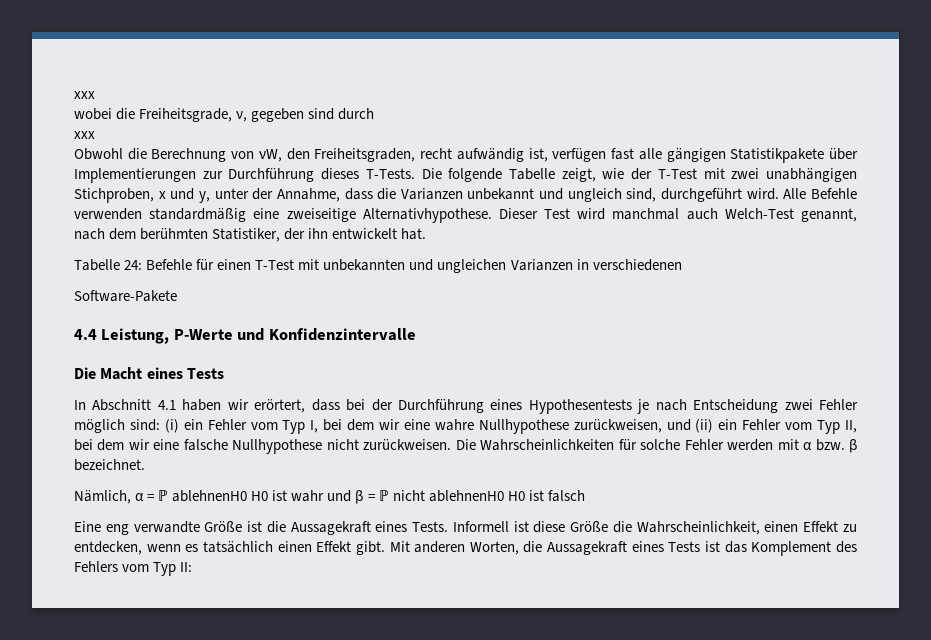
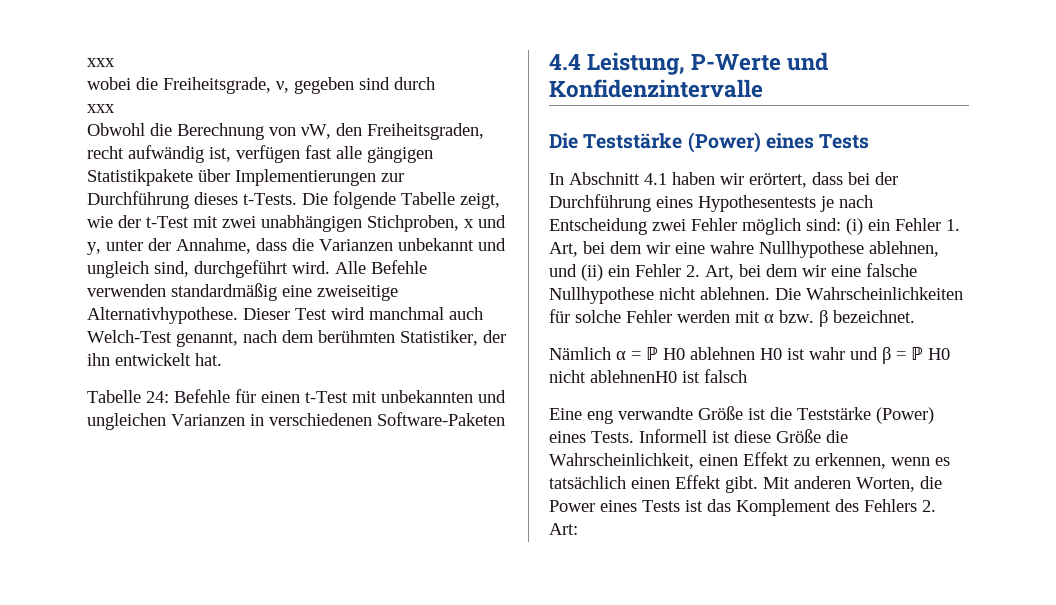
[365,168,415,179] T-Tests. -> [243,193,297,205] t-Tests.
[657,168,697,179] T-Test -> [146,216,189,228] t-Test
[255,259,295,270] T-Test -> [305,391,348,403] t-Test
[74,290,177,302] // Software-Pakete -> [377,412,505,426] Software-Paketen
[100,367,143,380] Macht -> [583,132,761,153] Teststärke (Power)
[250,420,319,434] vom Typ I, -> [946,219,960,231] [549,242,578,257] 1. Art,
[573,419,662,433] zurückweisen, -> [869,241,939,257] ablehnen,
[785,420,858,434] vom Typ II, -> [686,265,734,280] 2. Art,
[363,439,452,450] zurückweisen. -> [700,287,770,300] ablehnen.
[74,490,131,504] Nämlich, -> [549,347,611,360] Nämlich
[172,490,248,502] ablehnenH0 -> [663,347,755,360] H0 ablehnen
(389, 495) none -> [928,348,950,360] H0
[507,491,525,501] H0 -> (677, 376) none
[290,521,371,535] Aussagekraft -> [797,407,934,424] Teststärke (Power)
[74,541,142,555] entdecken, -> [815,453,886,469] erkennen,
[547,541,628,555] Aussagekraft -> [549,500,595,512] Power
[122,562,193,576] vom Typ II: -> [922,500,936,512] [549,523,578,535] 2. Art:

